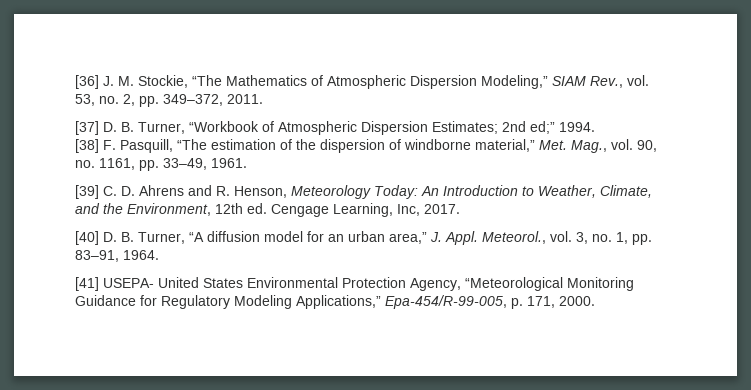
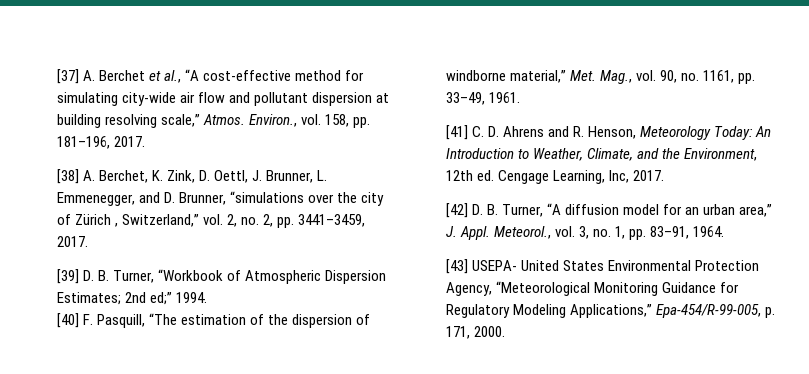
[75,75,650,89] [75,94,264,107] [75,121,100,135] [36] J. M. Stockie, “The Mathematics of Atmospheric Dispersion Modeling,” SIAM Rev., vol. 53, no. 2, pp. 349–372, 2011. // [37] -> [56,69,365,84] [56,92,389,106] [56,114,370,128] [56,136,145,149] [56,169,328,184] [56,191,384,206] [56,214,366,228] [56,236,88,247] [56,269,79,284] [37] A. Berchet et al., “A cost-effective method for simulating city-wide air flow and pollutant dispersion at building resolving scale,” Atmos. Environ., vol. 158, pp. 181–196, 2017. // [38] A. Berchet, K. Zink, D. Oettl, J. Brunner, L. Emmenegger, and D. Brunner, “simulations over the city of Zürich , Switzerland,” vol. 2, no. 2, pp. 3441–3459, 2017. // [39]
[75,139,100,153] [38] -> [56,313,79,328] [40]
[75,185,100,199] [39] -> [445,125,468,140] [41]
[75,231,100,245] [40] -> [445,203,468,218] [42]
[75,277,100,291] [41] -> [445,259,468,274] [43]

